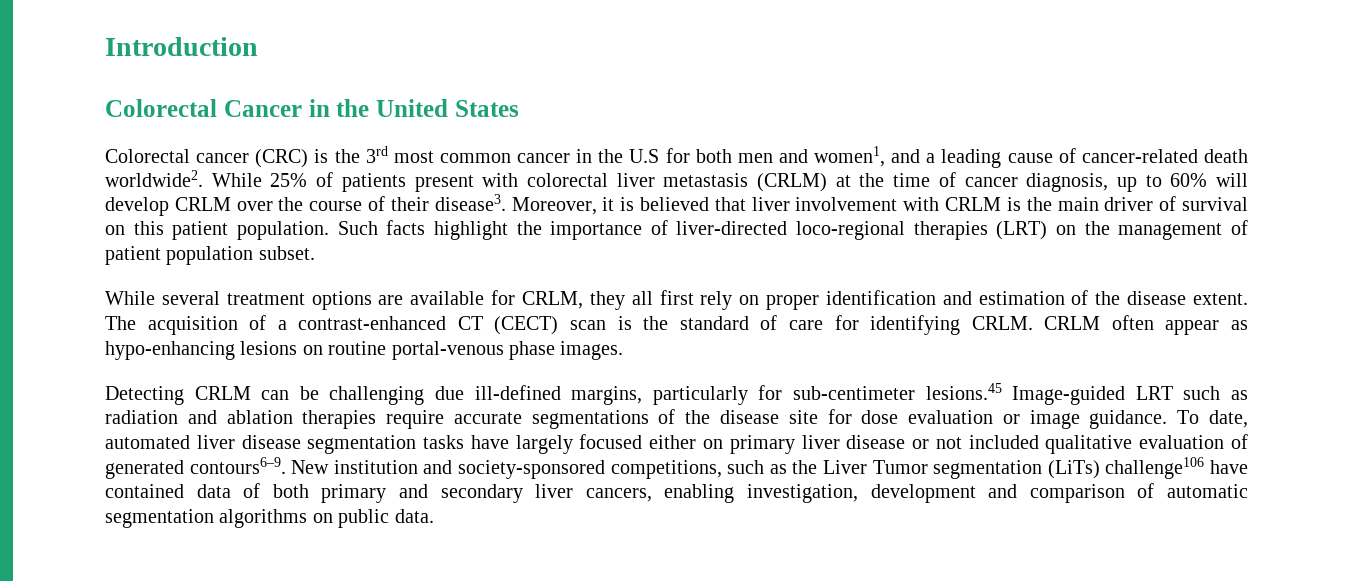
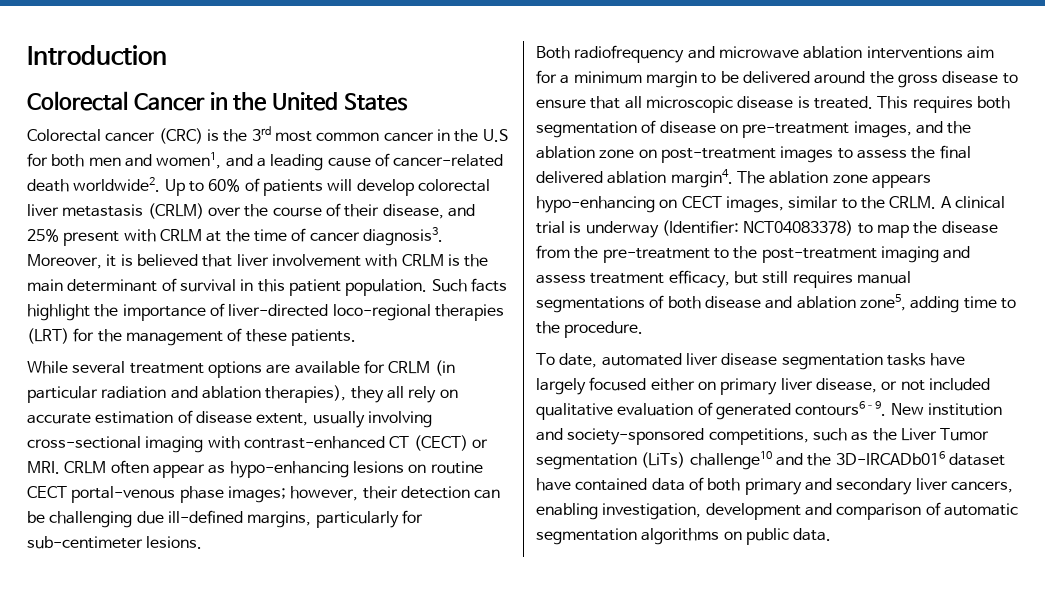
[211,172,827,192] While 25% of patients present with colorectal liver metastasis (CRLM) -> [164,178,490,196] [27,203,475,219] [27,229,202,246] Up to 60% of patients will develop colorectal liver metastasis (CRLM) over the course of their disease, and 25% present with CRLM
[1026,173,1249,192] [105,194,506,216] diagnosis, up to 60% will develop CRLM over the course of their disease3. -> [362,227,443,246] diagnosis3.
[1104,197,1154,211] driver -> [67,279,158,292] determinant
[105,225,125,235] on -> [240,279,254,291] in
[1056,225,1077,235] on -> [73,328,95,342] for
[105,246,315,265] patient population subset. -> [245,329,356,346] these patients.
[521,291,583,309] CRLM, -> [388,360,455,376] [27,385,347,403] CRLM (in particular radiation and ablation therapies),
[659,290,694,305] first -> (404, 392) none
[766,290,1249,310] [105,315,1033,335] proper identification and estimation of the disease extent. The acquisition of a contrast-enhanced CT (CECT) scan is the standard of care for identifying CRLM. -> [27,410,432,428] [27,435,488,453] [27,461,60,474] accurate estimation of disease extent, usually involving cross-sectional imaging with contrast-enhanced CT (CECT) or MRI.
(387, 348) none -> [27,486,67,498] CECT
[560,341,624,360] [105,386,251,405] images. // Detecting CRLM -> [227,486,470,503] images; however, their detection
[925,383,1248,405] [105,409,1168,429] lesions.45 Image-guided LRT such as radiation and ablation therapies require accurate segmentations of the disease site for dose evaluation or image guidance. -> [146,536,203,549] [536,45,994,63] [536,70,1018,88] [536,96,1010,113] [536,120,972,138] [536,145,971,163] [536,169,931,188] [536,196,1005,213] [536,220,998,238] [536,245,971,263] [536,270,911,288] [536,294,1016,313] [536,321,644,338] lesions. // Both radiofrequency and microwave ablation interventions aim for a minimum margin to be delivered around the gross disease to ensure that all microscopic disease is treated. This requires both segmentation of disease on pre-treatment images, and the ablation zone on post-treatment images to assess the final delivered ablation margin4. The ablation zone appears hypo-enhancing on CECT images, similar to the CRLM. A clinical trial is underway (Identifier: NCT04083378) to map the disease from the pre-treatment to the post-treatment imaging and assess treatment efficacy, but still requires manual segmentations of both disease and ablation zone5, adding time to the procedure. //
[846,435,906,449] disease -> [815,378,877,393] disease,
[1105,457,1205,479] challenge106 -> [689,451,1005,470] challenge10 and the 3D-IRCADb016 dataset

